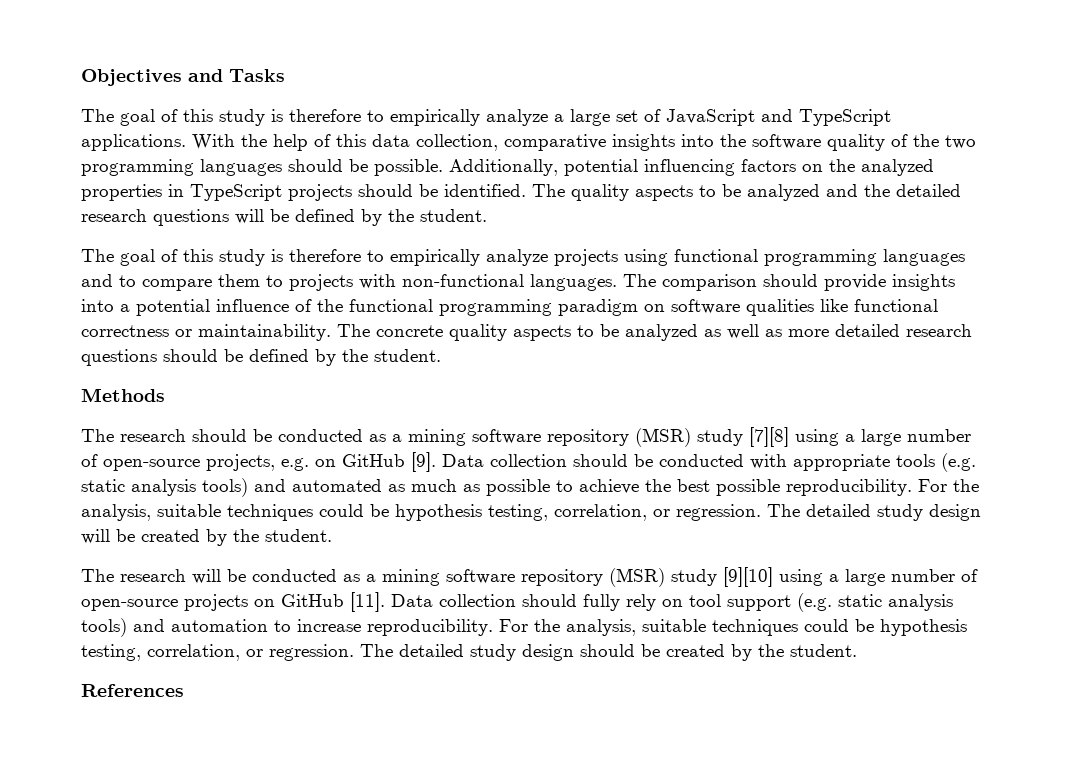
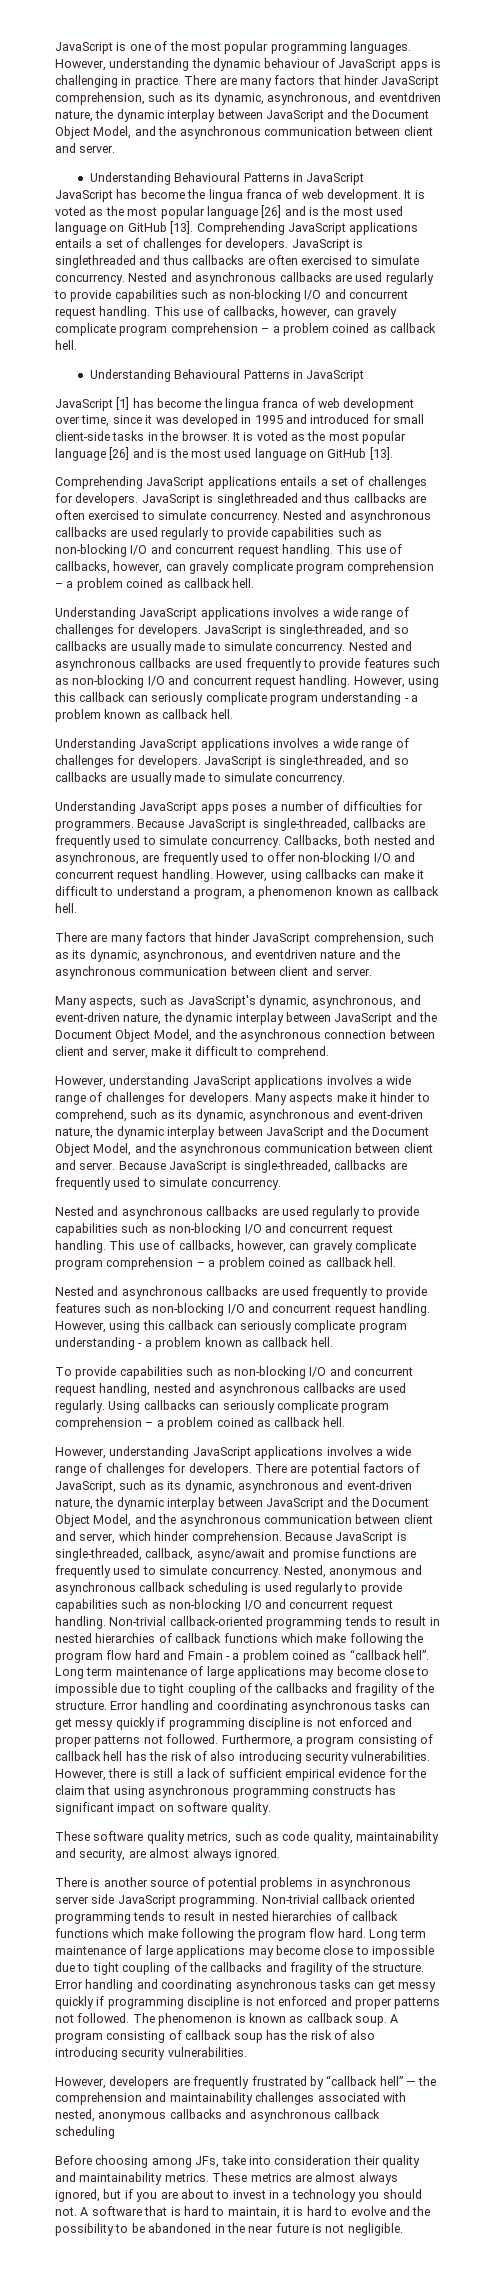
[81,69,285,86] [81,109,891,126] [81,134,976,151] [81,159,934,176] [81,184,961,201] [81,209,487,226] [81,249,965,266] [81,274,955,291] [81,299,938,316] [81,324,972,341] [81,349,441,366] [81,388,165,402] [81,427,971,447] [81,452,976,472] [81,478,979,497] [81,504,981,521] [81,529,332,546] [81,567,978,587] [81,592,953,612] [81,618,967,637] [81,644,857,661] [81,684,184,697] Objectives and Tasks // The goal of this study is therefore to empirically analyze a large set of JavaScript and TypeScript applications. With the help of this data collection, comparative insights into the software quality of the two programming languages should be possible. Additionally, potential influencing factors on the analyzed properties in TypeScript projects should be identified. The quality aspects to be analyzed and the detailed research questions will be defined by the student. // The goal of this study is therefore to empirically analyze projects using functional programming languages and to compare them to projects with non-functional languages. The comparison should provide insights into a potential influence of the functional programming paradigm on software qualities like functional correctness or maintainability. The concrete quality aspects to be analyzed as well as more detailed research questions should be defined by the student. // Methods // The research should be conducted as a mining software repository (MSR) study [7][8] using a large number of open-source projects, e.g. on GitHub [9]. Data collection should be conducted with appropriate tools (e.g. static analysis tools) and automated as much as possible to achieve the best possible reproducibility. For the analysis, suitable techniques could be hypothesis testing, correlation, or regression. The detailed study design will be created by the student. // The research will be conducted as a mining software repository (MSR) study [9][10] using a large number of open-source projects on GitHub [11]. Data collection should fully rely on tool support (e.g. static analysis tools) and automation to increase reproducibility. For the analysis, suitable techniques could be hypothesis testing, correlation, or regression. The detailed study design should be created by the student. // References -> [55,41,411,54] [55,58,441,71] [55,75,440,88] [55,92,441,105] [55,109,429,122] [55,126,433,139] [55,143,116,153] [89,172,365,185] [55,189,425,202] [55,205,404,219] [55,221,419,235] [55,238,363,251] [55,255,419,268] [55,272,434,285] [54,289,408,302] [55,306,397,319] [55,323,436,336] [55,340,77,350] [89,369,365,382] [55,397,415,411] [55,414,425,427] [55,431,407,444] [55,447,393,461] [55,476,427,489] [55,493,426,506] [55,510,431,523] [55,527,382,540] [55,544,402,557] [55,561,435,574] [55,578,255,591] [55,607,409,620] [55,624,409,637] [55,641,412,654] [55,658,440,671] [55,675,439,688] [54,692,418,705] [55,709,233,722] [55,738,409,751] [55,755,409,768] [55,772,346,785] [55,801,423,814] [55,818,426,831] [55,835,435,848] [55,852,415,865] [55,869,424,882] [55,886,440,899] [55,903,77,913] [55,932,434,945] [55,949,400,962] [55,966,372,979] [55,995,421,1008] [55,1012,437,1025] [55,1029,435,1042] [55,1046,329,1059] [55,1075,412,1088] [55,1092,430,1105] [55,1109,423,1122] [55,1126,429,1139] [55,1143,433,1156] [55,1160,407,1173] [55,1177,281,1190] [55,1206,419,1219] [55,1223,393,1236] [55,1240,416,1253] [55,1257,396,1270] [55,1286,427,1299] [55,1303,430,1316] [55,1320,407,1333] [55,1337,333,1350] [55,1366,413,1379] [55,1383,406,1396] [55,1400,390,1413] [55,1417,345,1430] [55,1446,412,1459] [55,1463,421,1476] [55,1480,412,1493] [55,1497,429,1510] [55,1514,433,1527] [55,1531,407,1544] [55,1548,417,1561] [55,1565,422,1578] [55,1582,402,1595] [55,1599,393,1612] [55,1616,440,1629] [55,1633,423,1646] [55,1649,430,1663] [55,1666,430,1679] [55,1683,435,1696] [55,1700,430,1713] [55,1717,413,1730] [55,1734,433,1747] [55,1751,431,1764] [55,1768,427,1781] [55,1785,397,1798] [55,1802,271,1815] [55,1831,439,1844] [55,1848,280,1861] [55,1877,411,1890] [55,1894,416,1907] [55,1911,398,1924] [55,1928,427,1941] [55,1945,434,1958] [55,1962,425,1975] [55,1979,436,1992] [55,1996,441,2009] [55,2013,399,2026] [55,2030,376,2043] [55,2047,247,2060] [55,2075,437,2089] [55,2092,406,2105] [55,2109,380,2122] [55,2126,115,2139] [55,2155,420,2168] [55,2172,398,2185] [55,2189,422,2202] [55,2206,431,2219] [55,2223,403,2236] JavaScript is one of the most popular programming languages. However, understanding the dynamic behaviour of JavaScript apps is challenging in practice. There are many factors that hinder JavaScript comprehension, such as its dynamic, asynchronous, and eventdriven nature, the dynamic interplay between JavaScript and the Document Object Model, and the asynchronous communication between client and server. // Understanding Behavioural Patterns in JavaScript // JavaScript has become the lingua franca of web development. It is voted as the most popular language [26] and is the most used language on GitHub [13]. Comprehending JavaScript applications entails a set of challenges for developers. JavaScript is singlethreaded and thus callbacks are often exercised to simulate concurrency. Nested and asynchronous callbacks are used regularly to provide capabilities such as non-blocking I/O and concurrent request handling. This use of callbacks, however, can gravely complicate program comprehension – a problem coined as callback hell. // Understanding Behavioural Patterns in JavaScript // JavaScript [1] has become the lingua franca of web development over time, since it was developed in 1995 and introduced for small client-side tasks in the browser. It is voted as the most popular language [26] and is the most used language on GitHub [13]. // Comprehending JavaScript applications entails a set of challenges for developers. JavaScript is singlethreaded and thus callbacks are often exercised to simulate concurrency. Nested and asynchronous callbacks are used regularly to provide capabilities such as non-blocking I/O and concurrent request handling. This use of callbacks, however, can gravely complicate program comprehension – a problem coined as callback hell. // Understanding JavaScript applications involves a wide range of challenges for developers. JavaScript is single-threaded, and so callbacks are usually made to simulate concurrency. Nested and asynchronous callbacks are used frequently to provide features such as non-blocking I/O and concurrent request handling. However, using this callback can seriously complicate program understanding - a problem known as callback hell. // Understanding JavaScript applications involves a wide range of challenges for developers. JavaScript is single-threaded, and so callbacks are usually made to simulate concurrency. // Understanding JavaScript apps poses a number of difficulties for programmers. Because JavaScript is single-threaded, callbacks are frequently used to simulate concurrency. Callbacks, both nested and asynchronous, are frequently used to offer non-blocking I/O and concurrent request handling. However, using callbacks can make it difficult to understand a program, a phenomenon known as callback hell. // There are many factors that hinder JavaScript comprehension, such as its dynamic, asynchronous, and eventdriven nature and the asynchronous communication between client and server. // Many aspects, such as JavaScript's dynamic, asynchronous, and event-driven nature, the dynamic interplay between JavaScript and the Document Object Model, and the asynchronous connection between client and server, make it difficult to comprehend. // However, understanding JavaScript applications involves a wide range of challenges for developers. Many aspects make it hinder to comprehend, such as its dynamic, asynchronous and event-driven nature, the dynamic interplay between JavaScript and the Document Object Model, and the asynchronous communication between client and server. Because JavaScript is single-threaded, callbacks are frequently used to simulate concurrency. // Nested and asynchronous callbacks are used regularly to provide capabilities such as non-blocking I/O and concurrent request handling. This use of callbacks, however, can gravely complicate program comprehension – a problem coined as callback hell. // Nested and asynchronous callbacks are used frequently to provide features such as non-blocking I/O and concurrent request handling. However, using this callback can seriously complicate program understanding - a problem known as callback hell. // To provide capabilities such as non-blocking I/O and concurrent request handling, nested and asynchronous callbacks are used regularly. Using callbacks can seriously complicate program comprehension – a problem coined as callback hell. // However, understanding JavaScript applications involves a wide range of challenges for developers. There are potential factors of JavaScript, such as its dynamic, asynchronous and event-driven nature, the dynamic interplay between JavaScript and the Document Object Model, and the asynchronous communication between client and server, which hinder comprehension. Because JavaScript is single-threaded, callback, async/await and promise functions are frequently used to simulate concurrency. Nested, anonymous and asynchronous callback scheduling is used regularly to provide capabilities such as non-blocking I/O and concurrent request handling. Non-trivial callback-oriented programming tends to result in nested hierarchies of callback functions which make following the program flow hard and Fmain - a problem coined as “callback hell”. Long term maintenance of large applications may become close to impossible due to tight coupling of the callbacks and fragility of the structure. Error handling and coordinating asynchronous tasks can get messy quickly if programming discipline is not enforced and proper patterns not followed. Furthermore, a program consisting of callback hell has the risk of also introducing security vulnerabilities. However, there is still a lack of sufficient empirical evidence for the claim that using asynchronous programming constructs has significant impact on software quality. // These software quality metrics, such as code quality, maintainability and security, are almost always ignored. // There is another source of potential problems in asynchronous server side JavaScript programming. Non-trivial callback oriented programming tends to result in nested hierarchies of callback functions which make following the program flow hard. Long term maintenance of large applications may become close to impossible due to tight coupling of the callbacks and fragility of the structure. Error handling and coordinating asynchronous tasks can get messy quickly if programming discipline is not enforced and proper patterns not followed. The phenomenon is known as callback soup. A program consisting of callback soup has the risk of also introducing security vulnerabilities. // However, developers are frequently frustrated by “callback hell” — the comprehension and maintainability challenges associated with nested, anonymous callbacks and asynchronous callback scheduling // Before choosing among JFs, take into consideration their quality and maintainability metrics. These metrics are almost always ignored, but if you are about to invest in a technology you should not. A software that is hard to maintain, it is hard to evolve and the possibility to be abandoned in the near future is not negligible.

